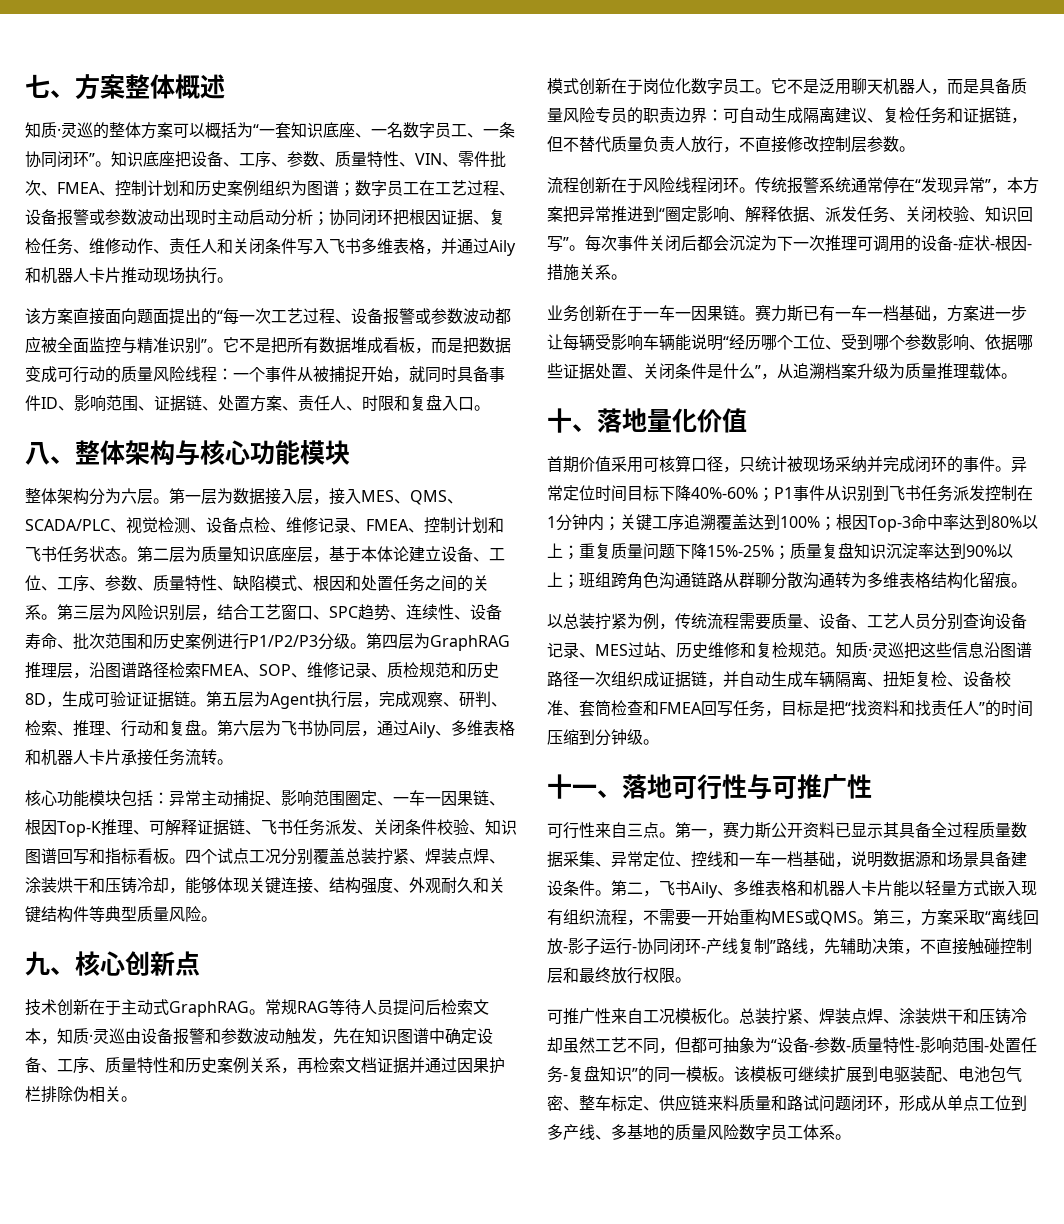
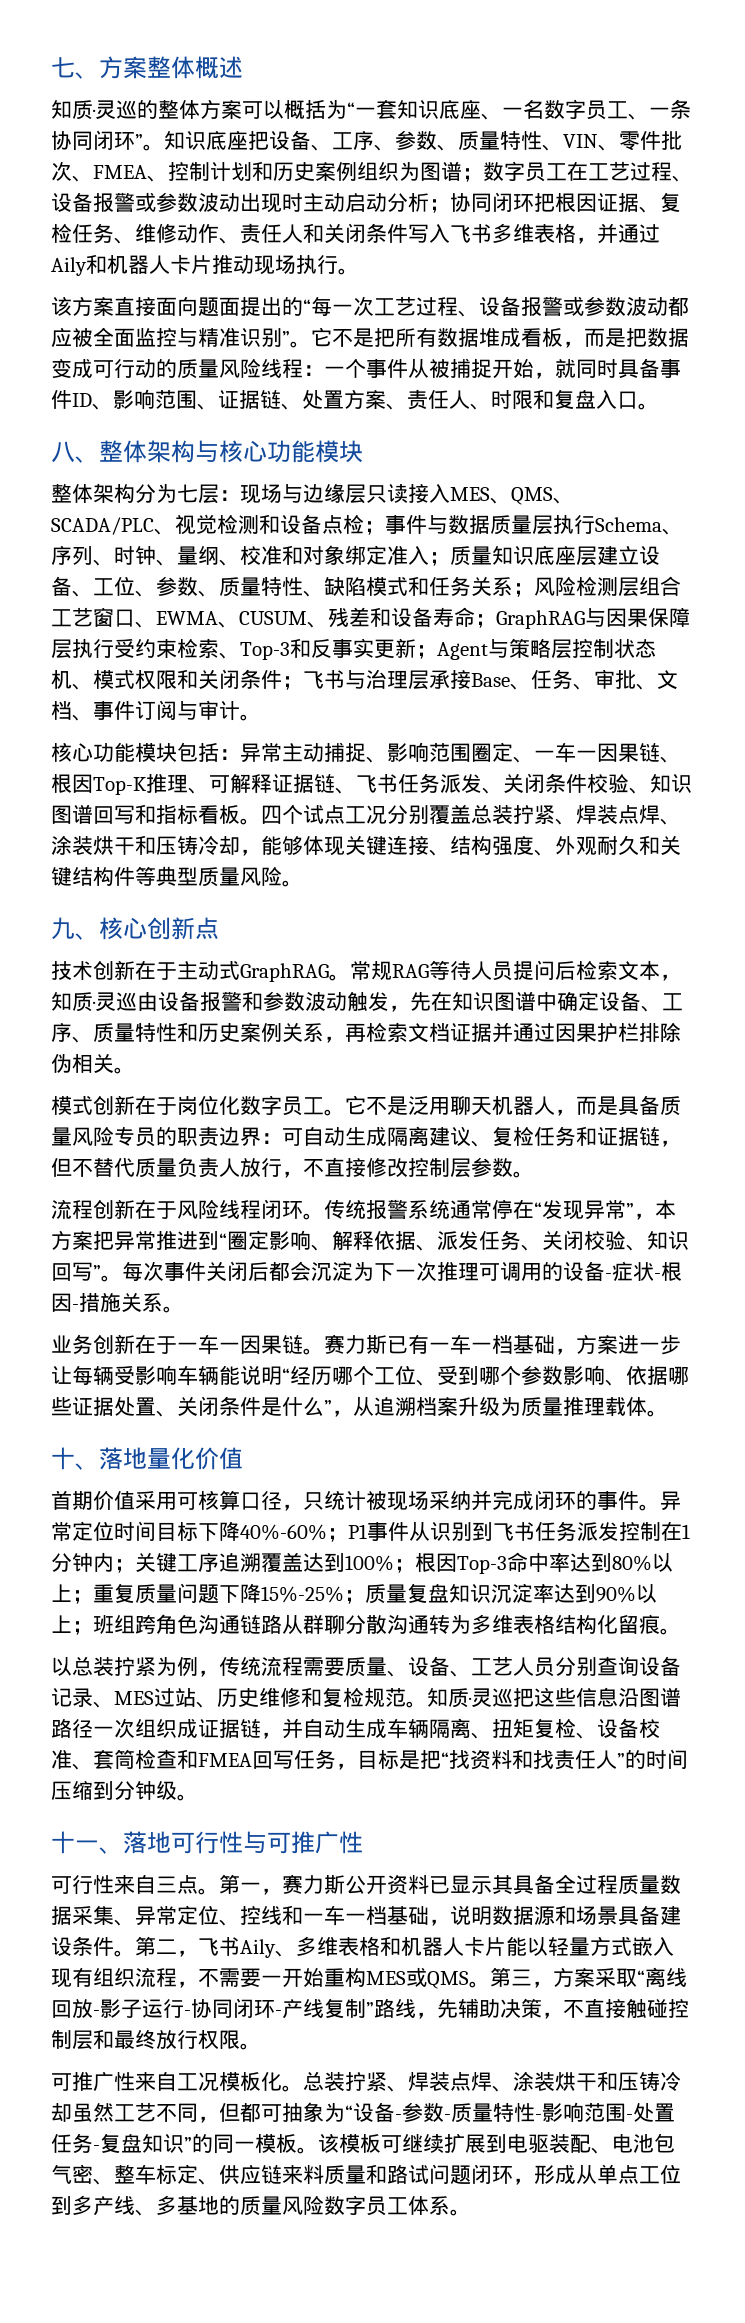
[121,488,329,505] 六层。第一层为数据接入层， -> [177,484,408,504] 七层：现场与边缘层只读
[190,528,206,533] 、 -> [259,514,280,534] 和
[270,517,504,534] [25,546,201,563] 、维修记录、FMEA、控制计划和飞书任务状态。第二层为 -> [364,515,683,535] [51,545,450,566] ；事件与数据质量层执行Schema、序列、时钟、量纲、校准和对象绑定准入；
[313,546,409,563] ，基于本体论 -> (597, 556) none
[57,575,105,592] 工序、 -> (156, 593) none
[297,575,489,592] [25,604,502,621] [25,633,510,651] [25,662,499,679] [25,691,507,709] [25,719,515,738] [25,749,217,766] 、根因和处置任务之间的关系。第三层为风险识别层，结合工艺窗口、SPC趋势、连续性、设备寿命、批次范围和历史案例进行P1/P2/P3分级。第四层为GraphRAG推理层，沿图谱路径检索FMEA、SOP、维修记录、质检规范和历史8D，生成可验证证据链。第五层为Agent执行层，完成观察、研判、检索、推理、行动和复盘。第六层为飞书协同层，通过Aily、多维表格和机器人卡片承接任务流转 -> [408,576,681,597] [51,607,690,629] [51,638,656,660] [51,669,678,690] [51,700,240,721] 和任务关系；风险检测层组合工艺窗口、EWMA、CUSUM、残差和设备寿命；GraphRAG与因果保障层执行受约束检索、Top-3和反事实更新；Agent与策略层控制状态机、模式权限和关闭条件；飞书与治理层承接Base、任务、审批、文档、事件订阅与审计

